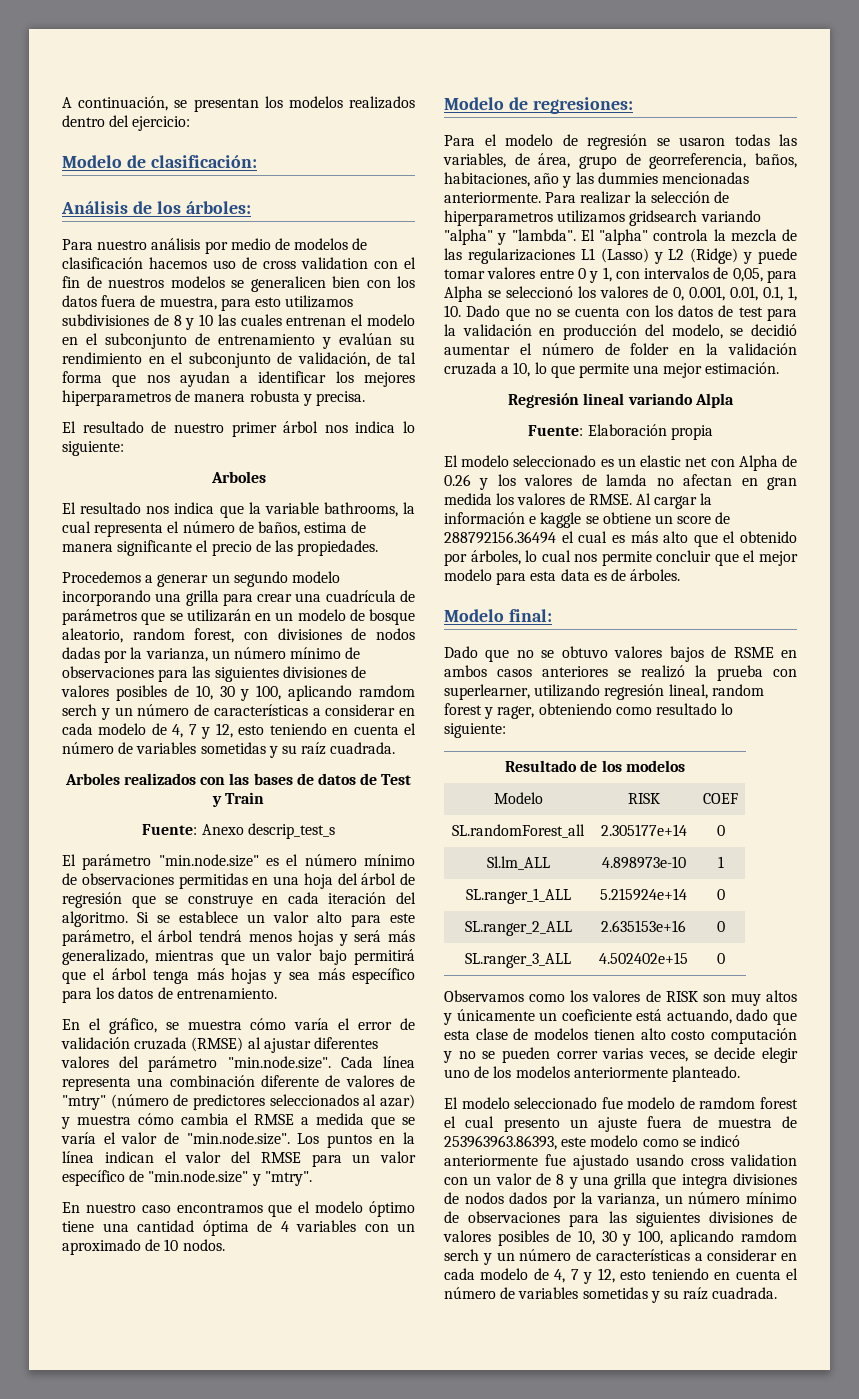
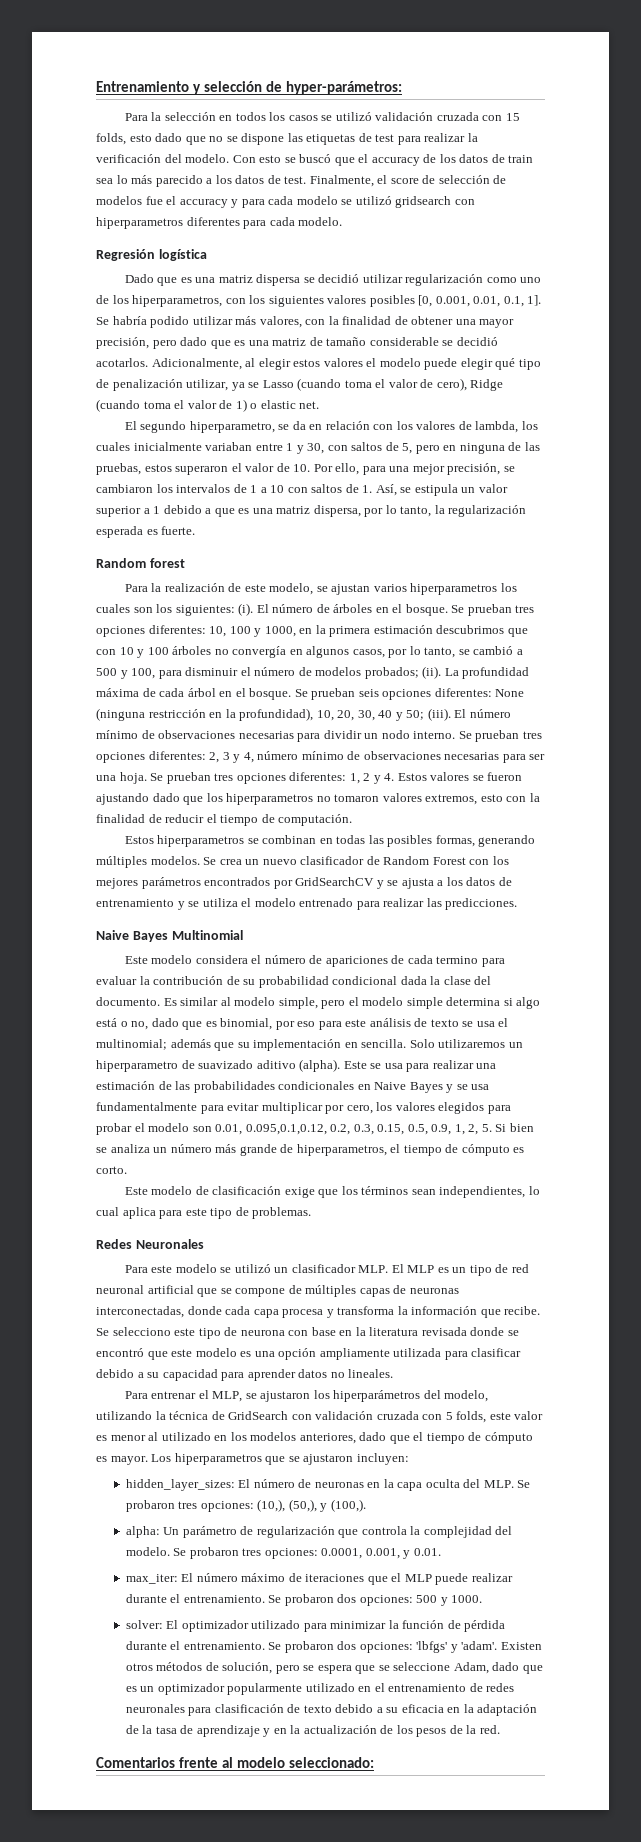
[62,96,415,112] [62,115,191,131] [62,155,257,168] [61,201,251,214] [62,238,368,254] [62,257,416,269] [62,276,415,292] [62,295,354,311] [62,314,415,330] [62,333,415,349] [62,352,416,368] [62,371,415,387] [62,390,365,406] [62,421,415,437] [62,441,124,456] [210,471,266,483] [62,502,415,518] [62,521,367,537] [62,540,379,556] [62,571,340,587] [62,590,415,606] [62,609,415,625] [62,628,415,643] [62,647,361,663] [62,666,366,682] [61,685,415,701] [62,704,415,720] [62,723,416,739] [62,742,396,758] [64,773,412,785] [211,792,265,807] [142,823,335,839] [62,854,415,870] [62,873,415,889] [62,892,416,908] [62,911,415,927] [62,930,415,946] [62,949,415,965] [62,968,416,984] [62,987,277,1003] [62,1018,416,1034] [61,1037,378,1053] [61,1056,415,1072] [62,1075,415,1091] [62,1094,415,1110] [61,1113,415,1129] [61,1132,415,1148] [62,1151,416,1167] [62,1170,312,1186] [62,1201,415,1217] [62,1220,415,1236] [62,1239,225,1255] [444,97,633,114] [444,134,797,150] [443,153,797,169] [444,172,749,188] [444,191,729,204] [444,210,761,226] [444,229,797,245] [444,248,797,264] [444,267,797,283] [444,286,797,302] [444,305,797,321] [444,324,797,340] [444,343,797,355] [444,362,780,378] [508,393,734,408] [528,424,713,440] [444,455,797,471] [444,474,797,490] [444,493,713,509] [444,512,731,528] [444,531,797,547] [444,550,798,566] [444,569,681,585] [444,609,552,622] [444,646,797,662] [444,665,797,681] [444,684,764,700] [444,703,734,719] [444,723,506,738] [505,760,685,772] [493,792,543,804] [627,793,660,804] [703,793,738,804] [452,824,585,838] [600,824,687,836] [716,825,725,836] [486,856,550,870] [601,856,686,869] [717,856,724,868] [465,888,571,904] [600,888,687,901] [716,889,725,900] [464,921,572,936] [601,920,686,932] [716,921,725,932] [465,953,571,968] [599,952,688,964] [716,953,725,964] [444,990,797,1006] [443,1009,797,1025] [444,1028,797,1044] [443,1047,798,1063] [444,1066,740,1082] [444,1097,798,1109] [444,1116,797,1132] [444,1135,740,1150] [444,1154,797,1170] [444,1173,797,1189] [444,1192,797,1208] [444,1211,797,1227] [443,1230,797,1246] [444,1249,797,1265] [444,1268,798,1284] [444,1287,778,1303] A continuación, se presentan los modelos realizados dentro del ejercicio: // Modelo de clasificación: // Análisis de los árboles: // Para nuestro análisis por medio de modelos de clasificación hacemos uso de cross validation con el fin de nuestros modelos se generalicen bien con los datos fuera de muestra, para esto utilizamos subdivisiones de 8 y 10 las cuales entrenan el modelo en el subconjunto de entrenamiento y evalúan su rendimiento en el subconjunto de validación, de tal forma que nos ayudan a identificar los mejores hiperparametros de manera robusta y precisa. // El resultado de nuestro primer árbol nos indica lo siguiente: // Arboles // El resultado nos indica que la variable bathrooms, la cual representa el número de baños, estima de manera significante el precio de las propiedades. // Procedemos a generar un segundo modelo incorporando una grilla para crear una cuadrícula de parámetros que se utilizarán en un modelo de bosque aleatorio, random forest, con divisiones de nodos dadas por la varianza, un número mínimo de observaciones para las siguientes divisiones de valores posibles de 10, 30 y 100, aplicando ramdom serch y un número de características a considerar en cada modelo de 4, 7 y 12, esto teniendo en cuenta el número de variables sometidas y su raíz cuadrada. // Arboles realizados con las bases de datos de Test y Train // Fuente: Anexo descrip_test_s // El parámetro "min.node.size" es el número mínimo de observaciones permitidas en una hoja del árbol de regresión que se construye en cada iteración del algoritmo. Si se establece un valor alto para este parámetro, el árbol tendrá menos hojas y será más generalizado, mientras que un valor bajo permitirá que el árbol tenga más hojas y sea más específico para los datos de entrenamiento. // En el gráfico, se muestra cómo varía el error de validación cruzada (RMSE) al ajustar diferentes valores del parámetro "min.node.size". Cada línea representa una combinación diferente de valores de "mtry" (número de predictores seleccionados al azar) y muestra cómo cambia el RMSE a medida que se varía el valor de "min.node.size". Los puntos en la línea indican el valor del RMSE para un valor específico de "min.node.size" y "mtry". // En nuestro caso encontramos que el modelo óptimo tiene una cantidad óptima de 4 variables con un aproximado de 10 nodos. // Modelo de regresiones: // Para el modelo de regresión se usaron todas las variables, de área, grupo de georreferencia, baños, habitaciones, año y las dummies mencionadas anteriormente. Para realizar la selección de hiperparametros utilizamos gridsearch variando "alpha" y "lambda". El "alpha" controla la mezcla de las regularizaciones L1 (Lasso) y L2 (Ridge) y puede tomar valores entre 0 y 1, con intervalos de 0,05, para Alpha se seleccionó los valores de 0, 0.001, 0.01, 0.1, 1, 10. Dado que no se cuenta con los datos de test para la validación en producción del modelo, se decidió aumentar el número de folder en la validación cruzada a 10, lo que permite una mejor estimación. // Regresión lineal variando Alpla // Fuente: Elaboración propia // El modelo seleccionado es un elastic net con Alpha de 0.26 y los valores de lamda no afectan en gran medida los valores de RMSE. Al cargar la información e kaggle se obtiene un score de 288792156.36494 el cual es más alto que el obtenido por árboles, lo cual nos permite concluir que el mejor modelo para esta data es de árboles. // Modelo final: // Dado que no se obtuvo valores bajos de RSME en ambos casos anteriores se realizó la prueba con superlearner, utilizando regresión lineal, random forest y rager, obteniendo como resultado lo siguiente: // Resultado de los modelos // Modelo | RISK | COEF // SL.randomForest_all | 2.305177e+14 | 0 // Sl.lm_ALL | 4.898973e-10 | 1 // SL.ranger_1_ALL | 5.215924e+14 | 0 // SL.ranger_2_ALL | 2.635153e+16 | 0 // SL.ranger_3_ALL | 4.502402e+15 | 0 // Observamos como los valores de RISK son muy altos y únicamente un coeficiente está actuando, dado que esta clase de modelos tienen alto costo computación y no se pueden correr varias veces, se decide elegir uno de los modelos anteriormente planteado. // El modelo seleccionado fue modelo de ramdom forest el cual presento un ajuste fuera de muestra de 253963963.86393, este modelo como se indicó anteriormente fue ajustado usando cross validation con un valor de 8 y una grilla que integra divisiones de nodos dados por la varianza, un número mínimo de observaciones para las siguientes divisiones de valores posibles de 10, 30 y 100, aplicando ramdom serch y un número de características a considerar en cada modelo de 4, 7 y 12, esto teniendo en cuenta el número de variables sometidas y su raíz cuadrada. -> [96,81,403,95] [124,112,520,121] [96,133,478,145] [96,154,534,166] [96,175,507,187] [96,196,475,208] [96,217,343,229] [96,249,207,261] [124,274,542,286] [96,295,542,307] [96,316,515,328] [96,337,498,349] [96,358,541,370] [96,378,504,391] [96,399,320,412] [124,421,538,433] [96,442,540,454] [96,463,515,475] [96,484,508,496] [96,505,527,517] [96,526,196,538] [96,558,185,568] [124,583,517,595] [96,603,535,616] [96,625,528,637] [96,646,523,658] [96,666,530,679] [96,688,525,700] [96,708,511,721] [96,730,542,742] [96,751,546,763] [96,772,523,784] [96,793,540,805] [96,814,353,826] [124,835,536,847] [96,856,509,868] [96,877,512,889] [96,898,518,910] [96,930,243,942] [124,955,505,967] [96,976,492,988] [96,997,541,1009] [96,1018,509,1030] [96,1039,523,1051] [96,1059,497,1072] [96,1081,490,1093] [96,1102,511,1114] [96,1123,534,1135] [96,1144,525,1156] [96,1166,127,1174] [124,1186,540,1198] [96,1207,312,1219] [96,1239,204,1249] [124,1264,529,1276] [96,1285,459,1297] [96,1306,541,1318] [96,1327,519,1339] [96,1348,522,1360] [96,1369,394,1381] [124,1390,489,1402] [96,1411,544,1423] [96,1432,533,1444] [96,1453,409,1465] [125,1479,531,1491] [125,1499,366,1512] [125,1526,513,1538] [125,1547,441,1559] [125,1573,513,1585] [125,1594,483,1606] [125,1620,506,1632] [125,1641,542,1653] [125,1662,543,1674] [125,1683,515,1695] [125,1704,538,1716] [125,1725,500,1737] [96,1757,375,1768] Entrenamiento y selección de hyper-parámetros: // Para la selección en todos los casos se utilizó validación cruzada con 15 folds, esto dado que no se dispone las etiquetas de test para realizar la verificación del modelo. Con esto se buscó que el accuracy de los datos de train sea lo más parecido a los datos de test. Finalmente, el score de selección de modelos fue el accuracy y para cada modelo se utilizó gridsearch con hiperparametros diferentes para cada modelo. // Regresión logística // Dado que es una matriz dispersa se decidió utilizar regularización como uno de los hiperparametros, con los siguientes valores posibles [0, 0.001, 0.01, 0.1, 1]. Se habría podido utilizar más valores, con la finalidad de obtener una mayor precisión, pero dado que es una matriz de tamaño considerable se decidió acotarlos. Adicionalmente, al elegir estos valores el modelo puede elegir qué tipo de penalización utilizar, ya se Lasso (cuando toma el valor de cero), Ridge (cuando toma el valor de 1) o elastic net. // El segundo hiperparametro, se da en relación con los valores de lambda, los cuales inicialmente variaban entre 1 y 30, con saltos de 5, pero en ninguna de las pruebas, estos superaron el valor de 10. Por ello, para una mejor precisión, se cambiaron los intervalos de 1 a 10 con saltos de 1. Así, se estipula un valor superior a 1 debido a que es una matriz dispersa, por lo tanto, la regularización esperada es fuerte. // Random forest // Para la realización de este modelo, se ajustan varios hiperparametros los cuales son los siguientes: (i). El número de árboles en el bosque. Se prueban tres opciones diferentes: 10, 100 y 1000, en la primera estimación descubrimos que con 10 y 100 árboles no convergía en algunos casos, por lo tanto, se cambió a 500 y 100, para disminuir el número de modelos probados; (ii). La profundidad máxima de cada árbol en el bosque. Se prueban seis opciones diferentes: None (ninguna restricción en la profundidad), 10, 20, 30, 40 y 50; (iii). El número mínimo de observaciones necesarias para dividir un nodo interno. Se prueban tres opciones diferentes: 2, 3 y 4, número mínimo de observaciones necesarias para ser una hoja. Se prueban tres opciones diferentes: 1, 2 y 4. Estos valores se fueron ajustando dado que los hiperparametros no tomaron valores extremos, esto con la finalidad de reducir el tiempo de computación. // Estos hiperparametros se combinan en todas las posibles formas, generando múltiples modelos. Se crea un nuevo clasificador de Random Forest con los mejores parámetros encontrados por GridSearchCV y se ajusta a los datos de entrenamiento y se utiliza el modelo entrenado para realizar las predicciones. // Naive Bayes Multinomial // Este modelo considera el número de apariciones de cada termino para evaluar la contribución de su probabilidad condicional dada la clase del documento. Es similar al modelo simple, pero el modelo simple determina si algo está o no, dado que es binomial, por eso para este análisis de texto se usa el multinomial; además que su implementación en sencilla. Solo utilizaremos un hiperparametro de suavizado aditivo (alpha). Este se usa para realizar una estimación de las probabilidades condicionales en Naive Bayes y se usa fundamentalmente para evitar multiplicar por cero, los valores elegidos para probar el modelo son 0.01, 0.095,0.1,0.12, 0.2, 0.3, 0.15, 0.5, 0.9, 1, 2, 5. Si bien se analiza un número más grande de hiperparametros, el tiempo de cómputo es corto. // Este modelo de clasificación exige que los términos sean independientes, lo cual aplica para este tipo de problemas. // Redes Neuronales // Para este modelo se utilizó un clasificador MLP. El MLP es un tipo de red neuronal artificial que se compone de múltiples capas de neuronas interconectadas, donde cada capa procesa y transforma la información que recibe. Se selecciono este tipo de neurona con base en la literatura revisada donde se encontró que este modelo es una opción ampliamente utilizada para clasificar debido a su capacidad para aprender datos no lineales. // Para entrenar el MLP, se ajustaron los hiperparámetros del modelo, utilizando la técnica de GridSearch con validación cruzada con 5 folds, este valor es menor al utilizado en los modelos anteriores, dado que el tiempo de cómputo es mayor. Los hiperparametros que se ajustaron incluyen: // hidden_layer_sizes: El número de neuronas en la capa oculta del MLP. Se probaron tres opciones: (10,), (50,), y (100,). // alpha: Un parámetro de regularización que controla la complejidad del modelo. Se probaron tres opciones: 0.0001, 0.001, y 0.01. // max_iter: El número máximo de iteraciones que el MLP puede realizar durante el entrenamiento. Se probaron dos opciones: 500 y 1000. // solver: El optimizador utilizado para minimizar la función de pérdida durante el entrenamiento. Se probaron dos opciones: 'lbfgs' y 'adam'. Existen otros métodos de solución, pero se espera que se seleccione Adam, dado que es un optimizador popularmente utilizado en el entrenamiento de redes neuronales para clasificación de texto debido a su eficacia en la adaptación de la tasa de aprendizaje y en la actualización de los pesos de la red. // Comentarios frente al modelo seleccionado:

